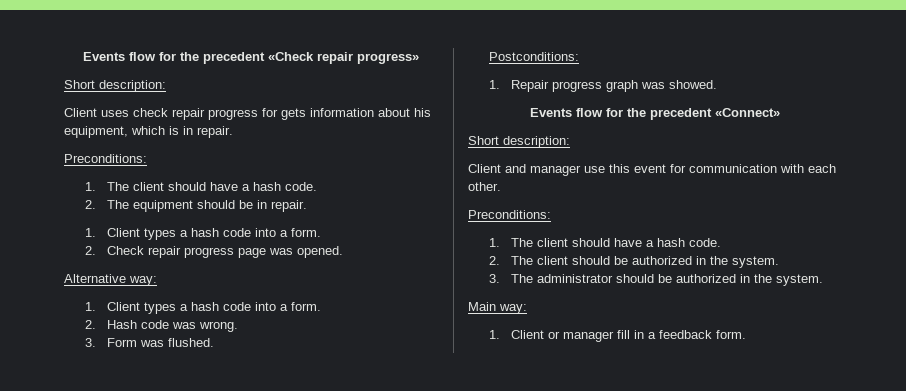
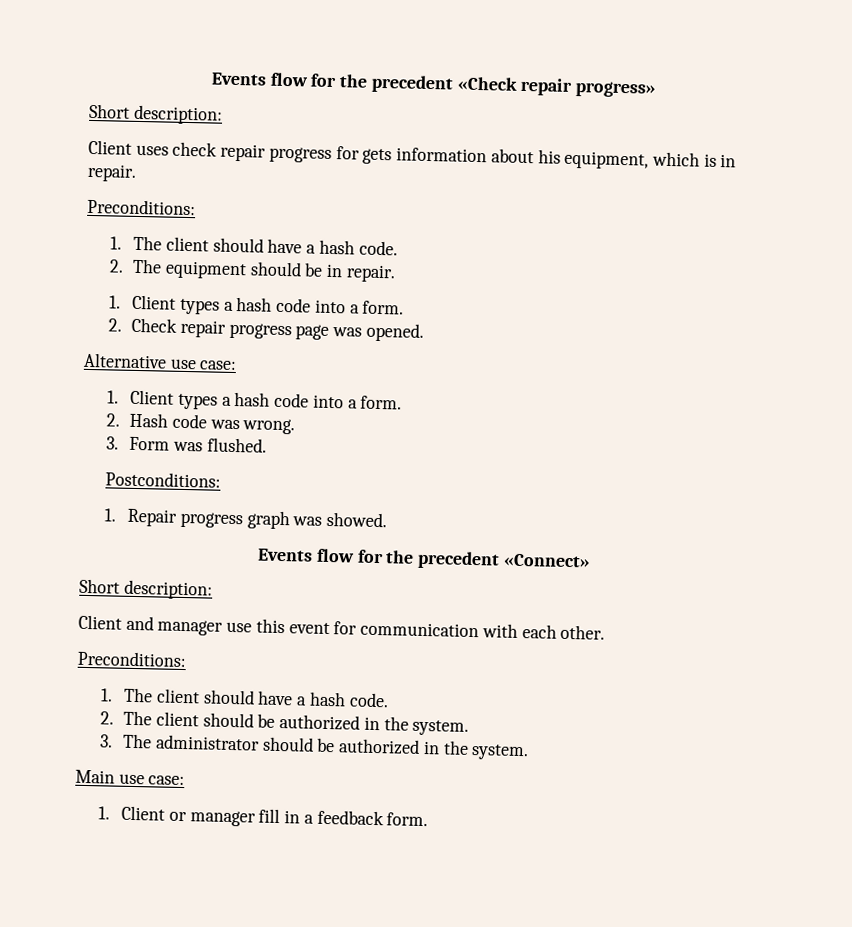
[129,276,157,286] way: -> [169,358,238,371] use case:
[499,304,527,314] way: -> [118,773,186,786] use case:

